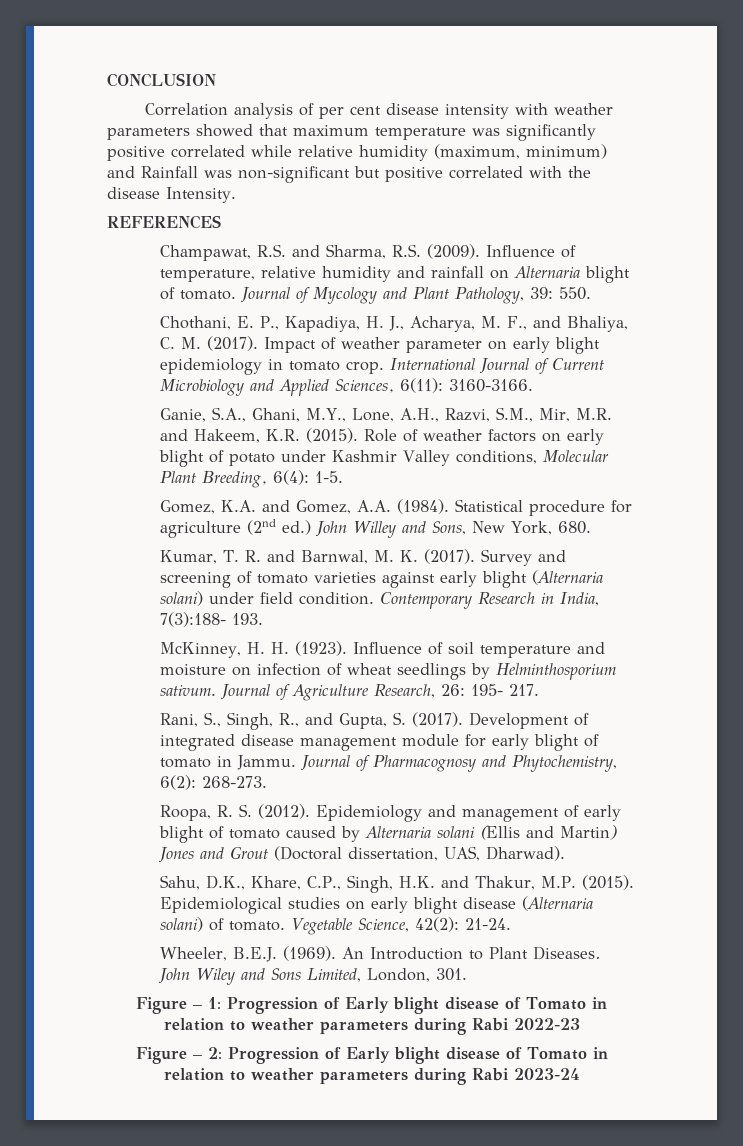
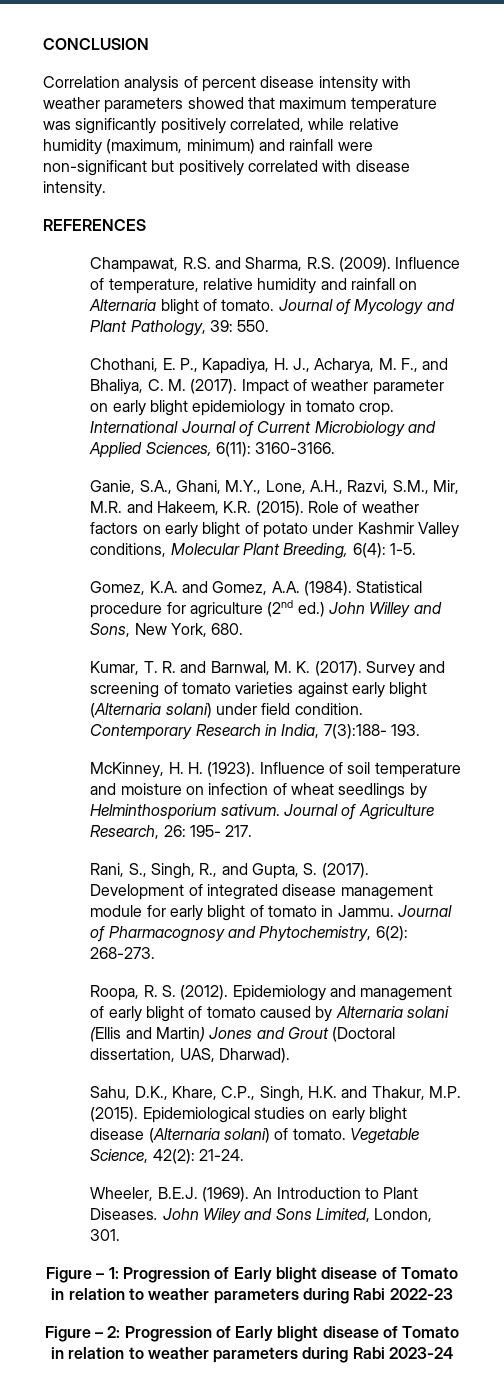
[318,106,381,119] per cent -> [201,76,256,92] percent
[107,145,245,161] positive correlated -> [160,118,304,134] positively correlated,
[141,166,232,178] Rainfall was -> [289,139,373,151] rainfall were
[385,167,443,182] positive -> [178,160,244,176] positively
[568,166,591,178] [107,187,236,203] the disease Intensity. -> [355,160,410,172] [43,181,106,197] disease intensity.

